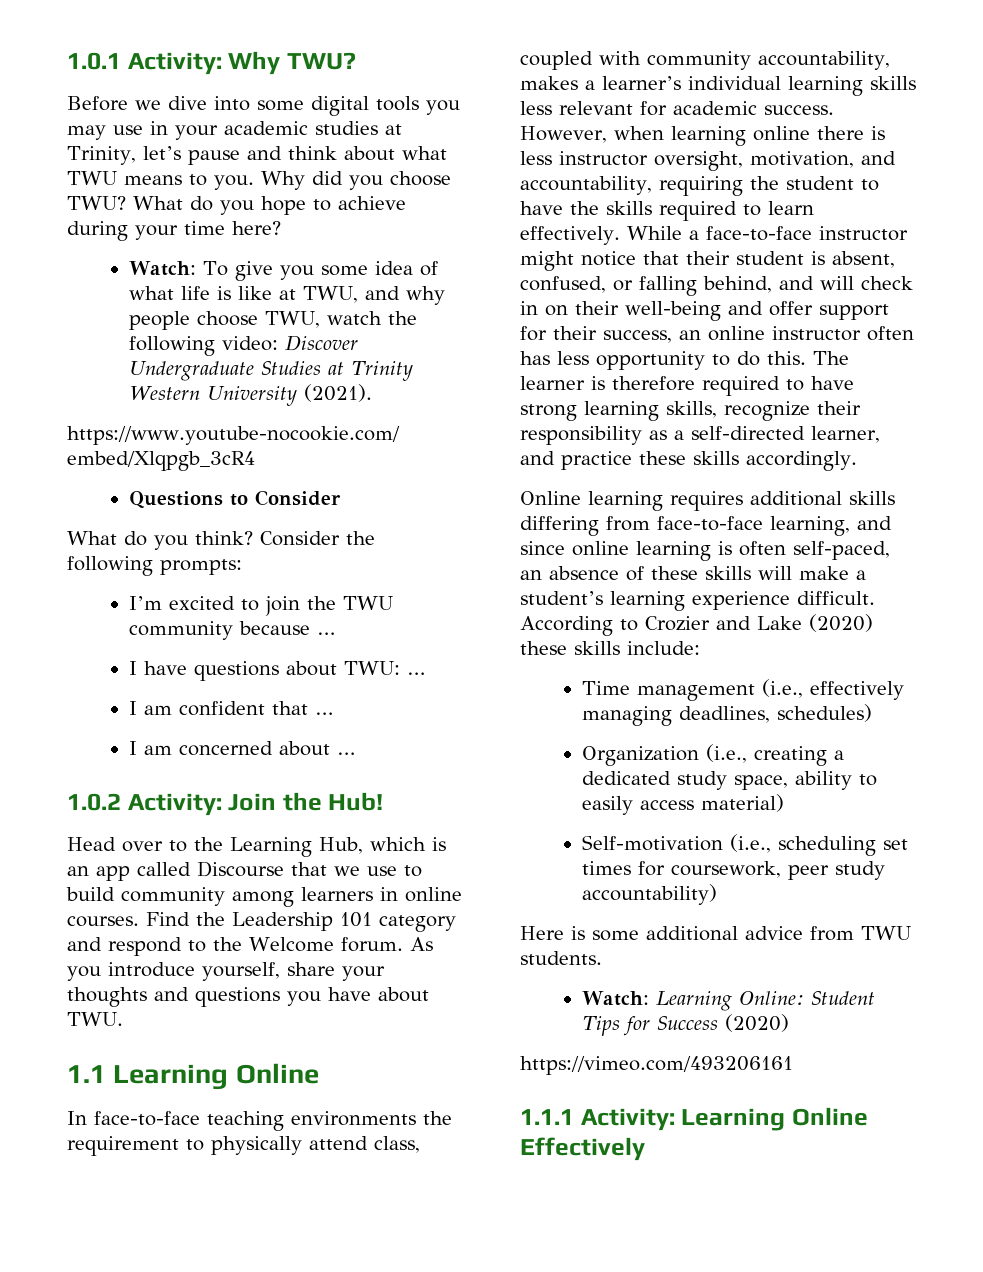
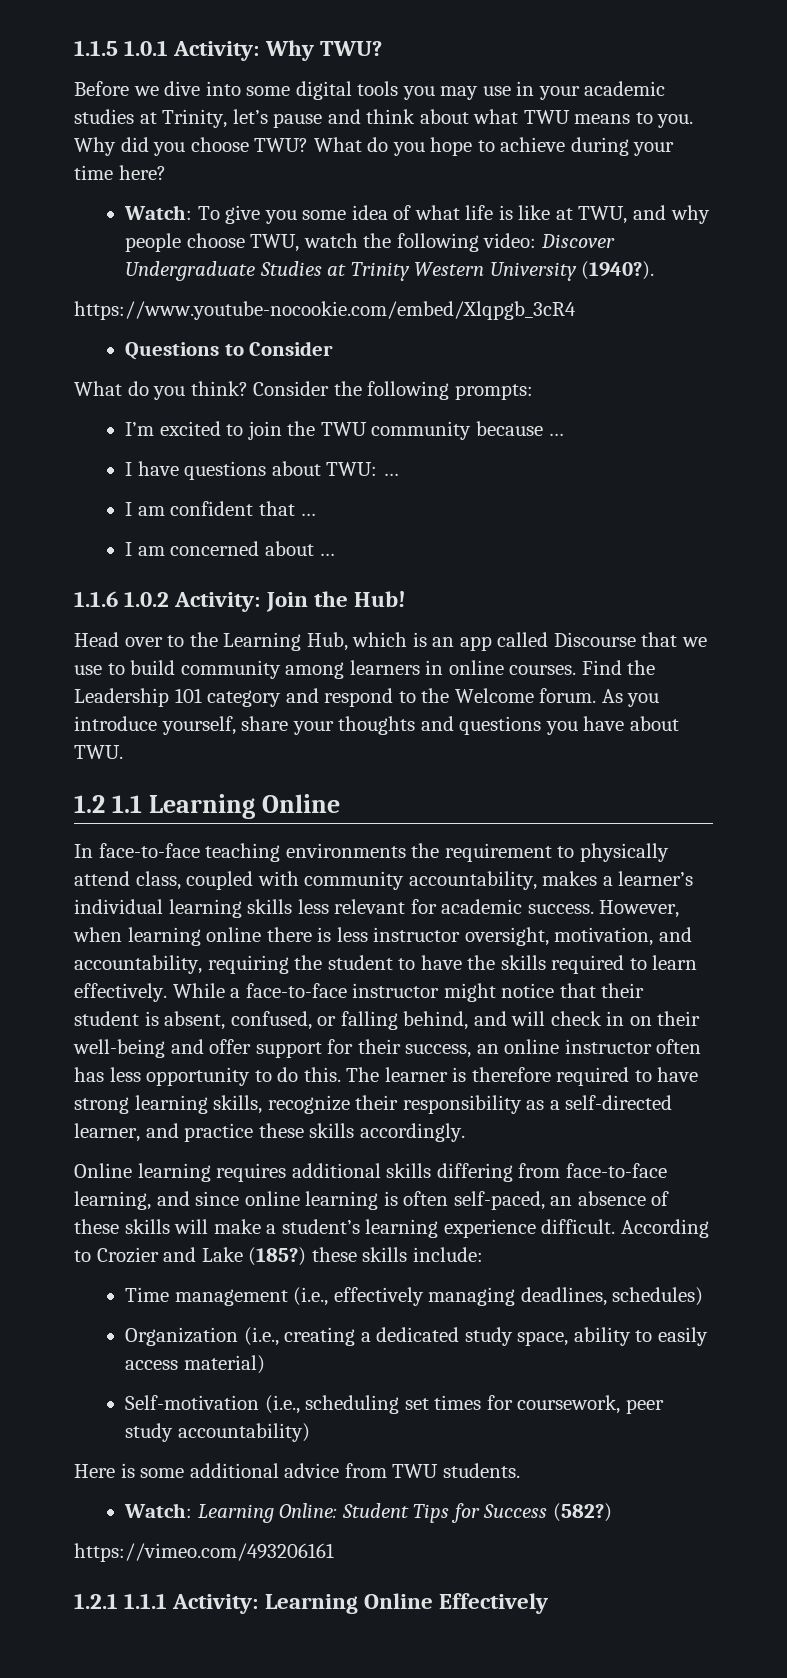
(67, 61) none -> [74,40,118,56] 1.1.5
[304,384,373,402] (2021). -> [581,261,655,280] (1940?).
(356, 753) none -> [74,591,118,607] 1.1.6
(123, 1019) none -> [74,795,105,813] 1.2
[809,614,873,632] (2020) -> [248,1247,307,1266] (185?)
[725,1014,790,1032] (2020) -> [552,1503,612,1522] (582?)
(793, 1065) none -> [74,1593,118,1609] 1.2.1

